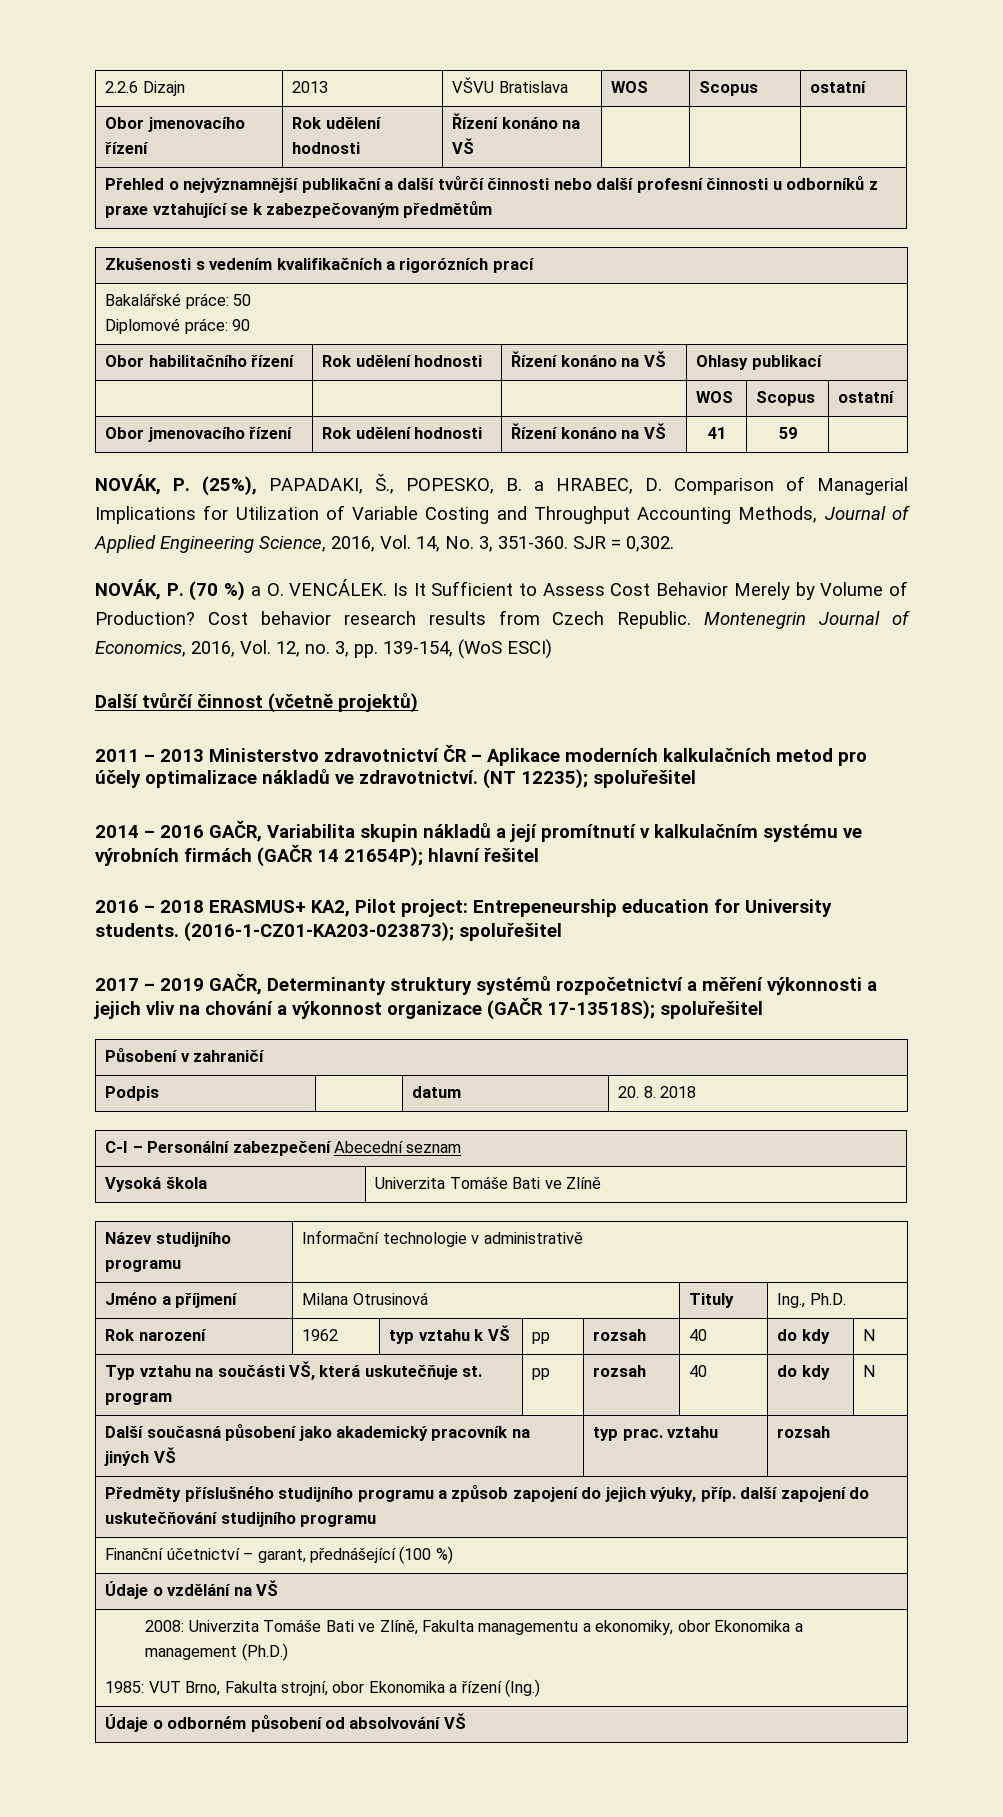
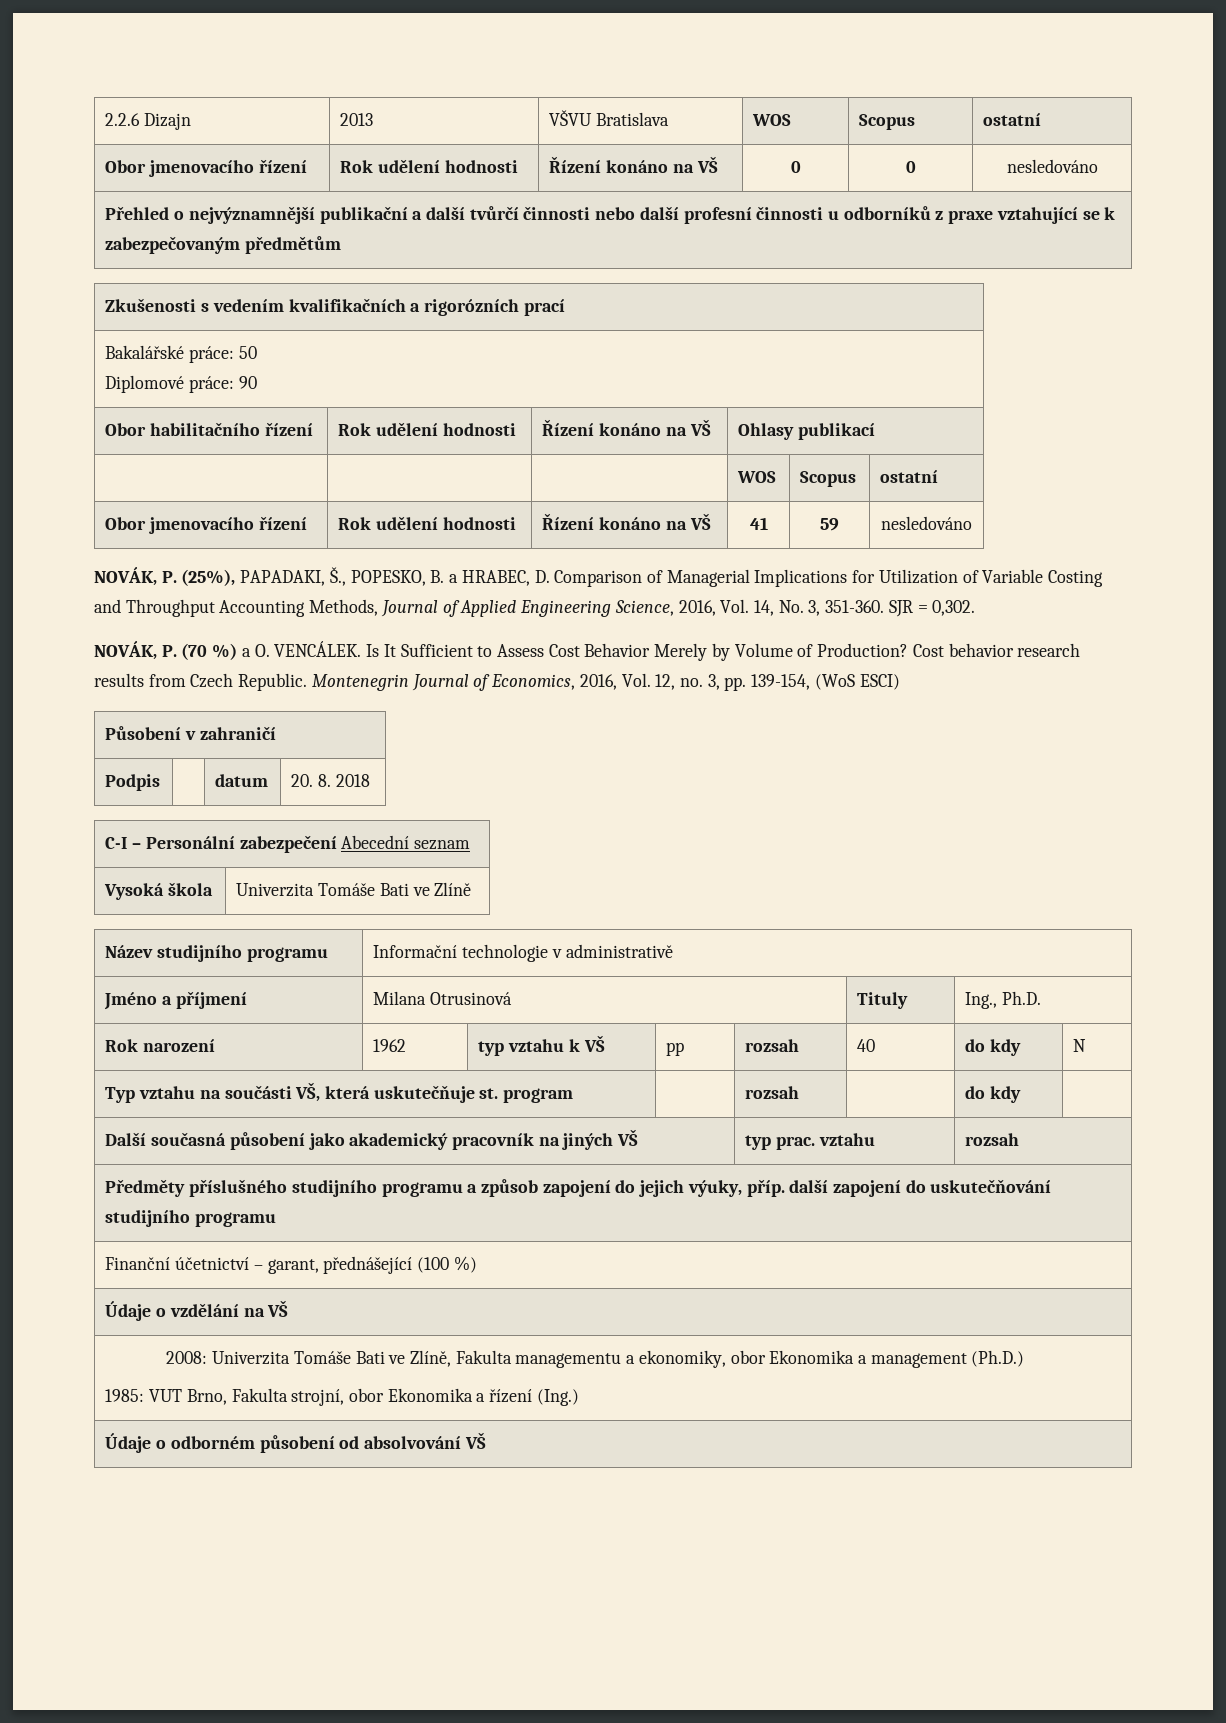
(475, 146) | | -> [790,161,801,173] [905,161,916,173] [1006,159,1098,173] 0 | 0 | nesledováno
(797, 433) none -> [881,516,972,530] nesledováno
[95,693,418,713] [95,744,867,766] [95,769,696,789] [95,820,862,842] [95,844,539,867] [95,899,832,917] [95,922,562,942] [95,973,877,995] [94,997,763,1020] // Další tvůrčí činnost (včetně projektů) // 2011 – 2013 Ministerstvo zdravotnictví ČR – Aplikace moderních kalkulačních metod pro účely optimalizace nákladů ve zdravotnictví. (NT 12235); spoluřešitel // 2014 – 2016 GAČR, Variabilita skupin nákladů a její promítnutí v kalkulačním systému ve výrobních firmách (GAČR 14 21654P); hlavní řešitel // 2016 – 2018 ERASMUS+ KA2, Pilot project: Entrepeneurship education for University students. (2016-1-CZ01-KA203-023873); spoluřešitel // 2017 – 2019 GAČR, Determinanty struktury systémů rozpočetnictví a měření výkonnosti a jejich vliv na chování a výkonnost organizace (GAČR 17-13518S); spoluřešitel -> (900, 682) none
[532,1368,551,1380] [593,1365,647,1377] [689,1365,708,1377] [777,1365,830,1380] [863,1365,877,1377] pp | rozsah | 40 | do kdy | N -> [745,1086,800,1099] [965,1086,1022,1103] | rozsah | | do kdy |

